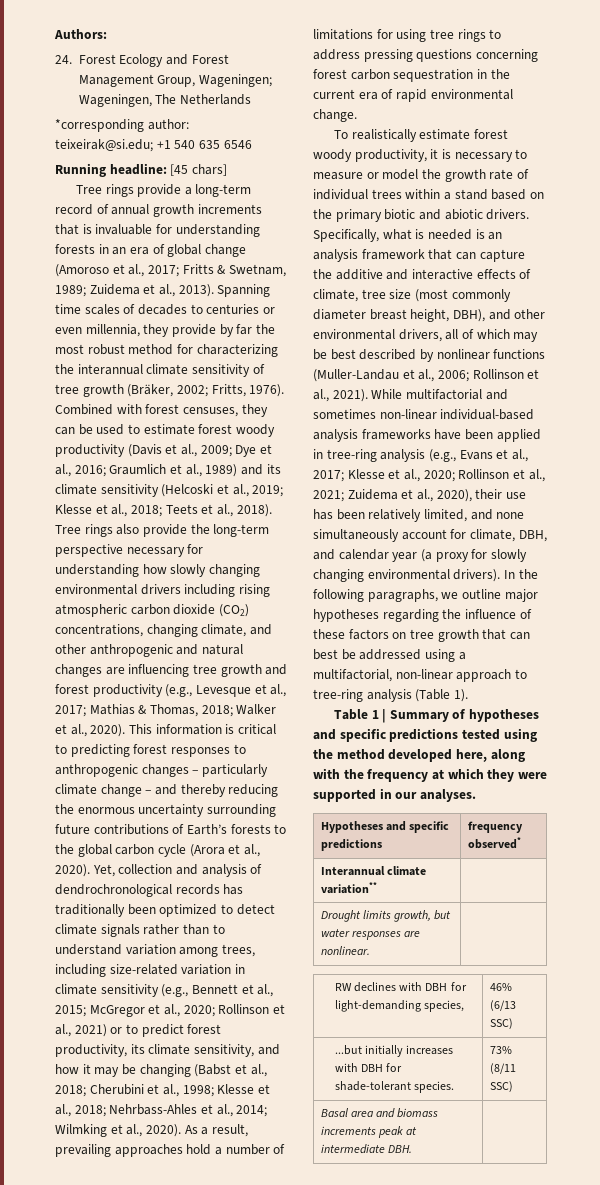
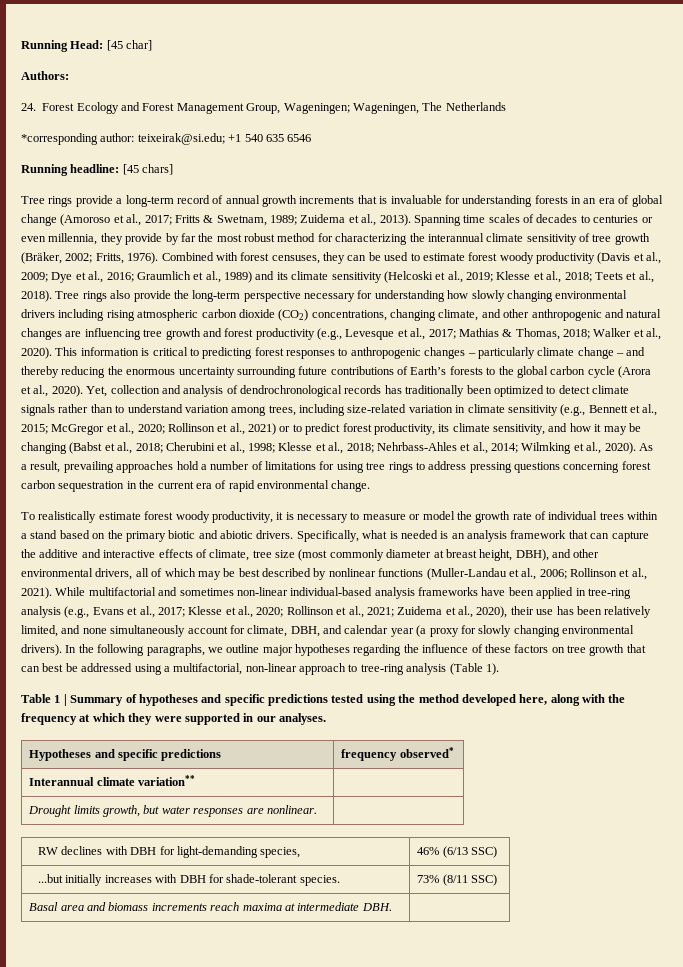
(54, 34) none -> [21,40,153,52] Running Head: [45 char] //
(366, 314) none -> [433,550,444,558] at
[377,1126,403,1138] peak -> [210,902,282,911] reach maxima

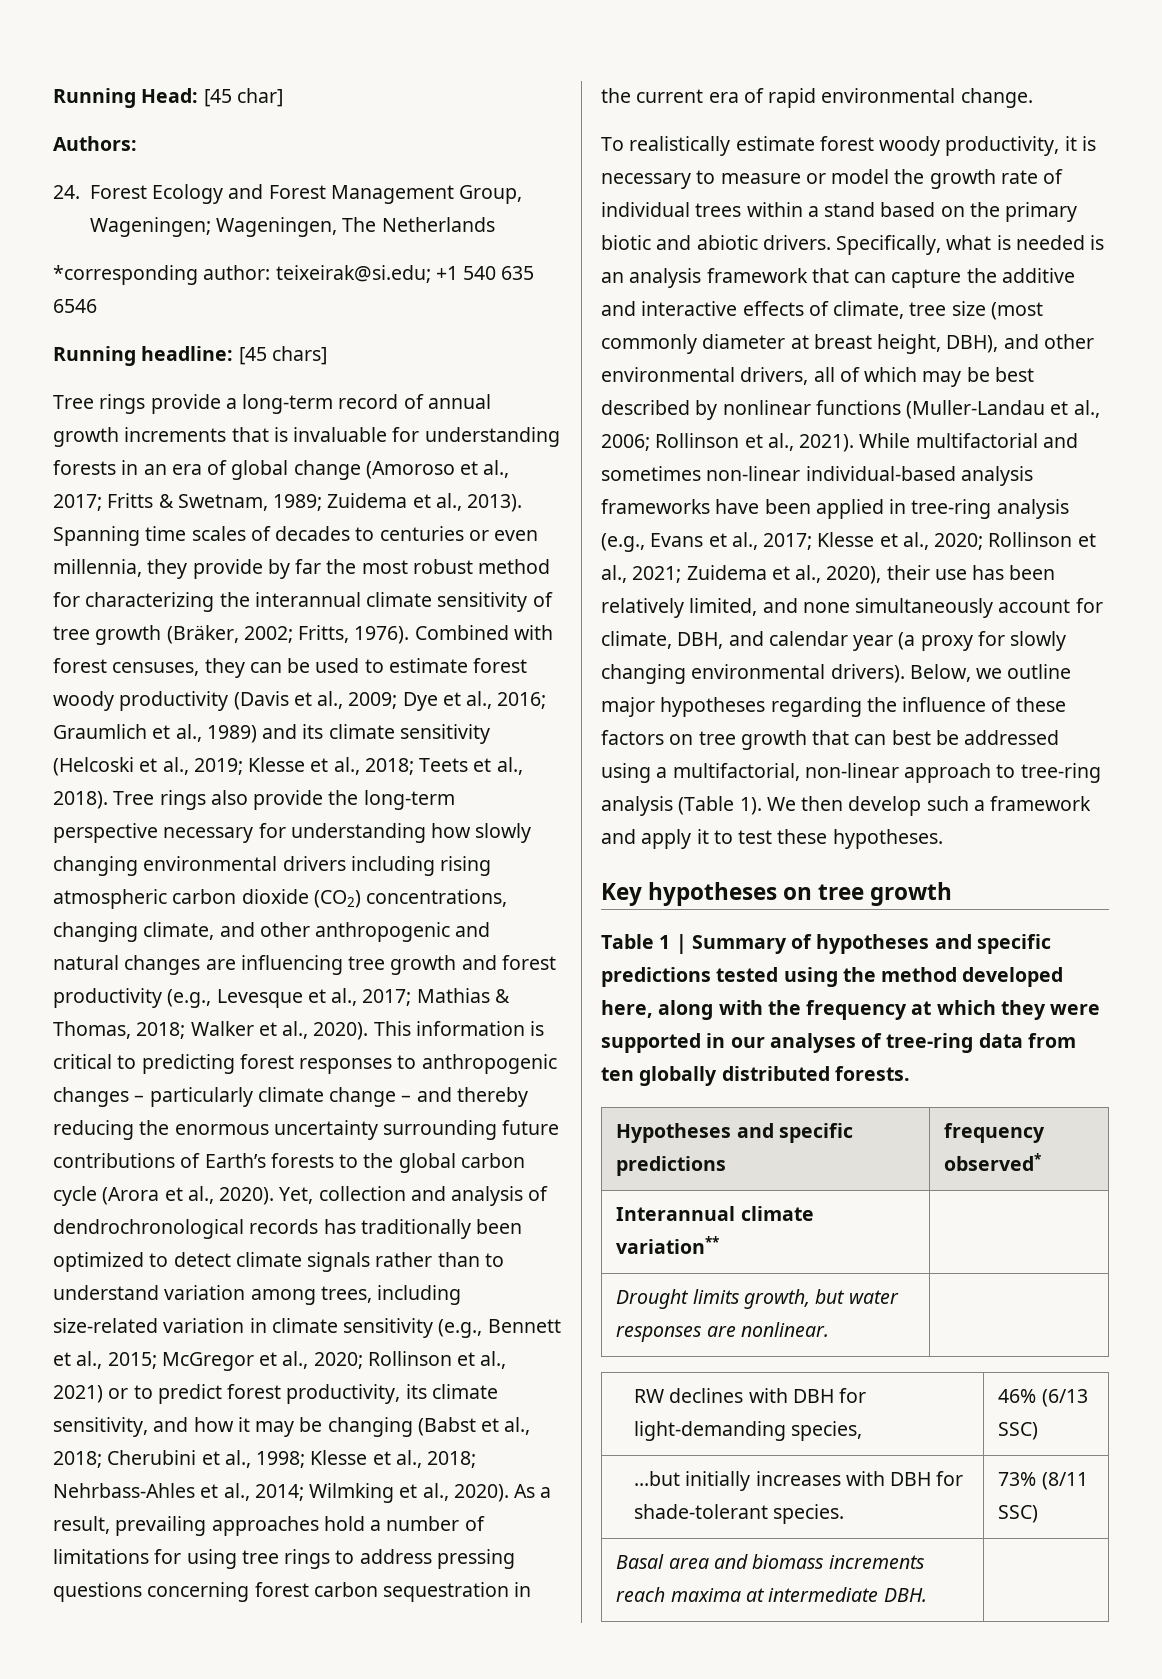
[65,644,205,656] In the following paragraphs, -> [909,664,971,682] Below,
(499, 669) none -> [766,796,1092,816] [601,829,943,849] [601,882,953,906] We then develop such a framework and apply it to test these hypotheses. // Key hypotheses on tree growth
[279,713,326,725] analyses. -> [769,1033,1076,1053] [601,1066,910,1086] analyses of tree-ring data from ten globally distributed forests.

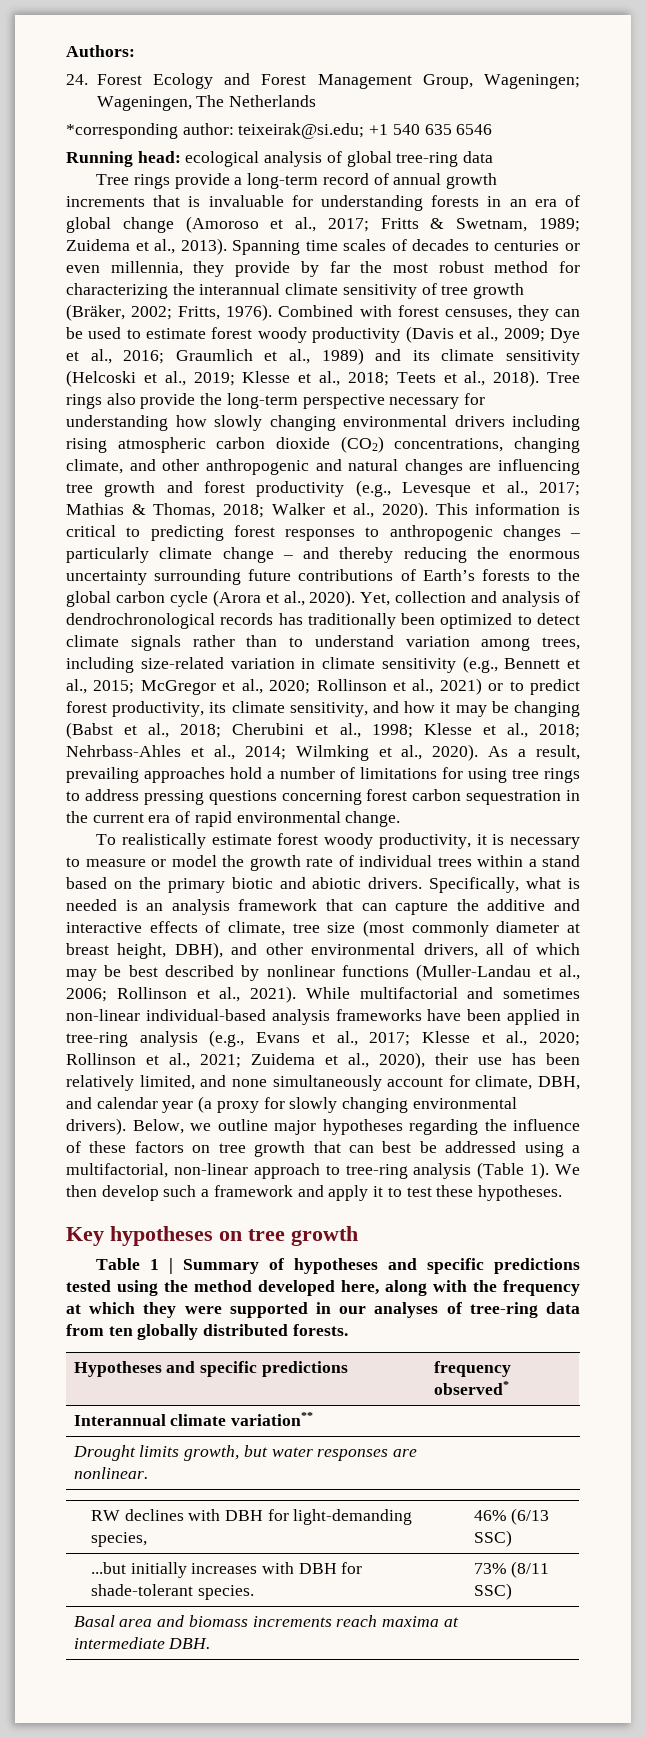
[53,88,283,108] Running Head: [45 char] // -> (66, 51) none
[141,346,327,365] headline: [45 chars] -> [137,151,494,167] head: ecological analysis of global tree-ring data

